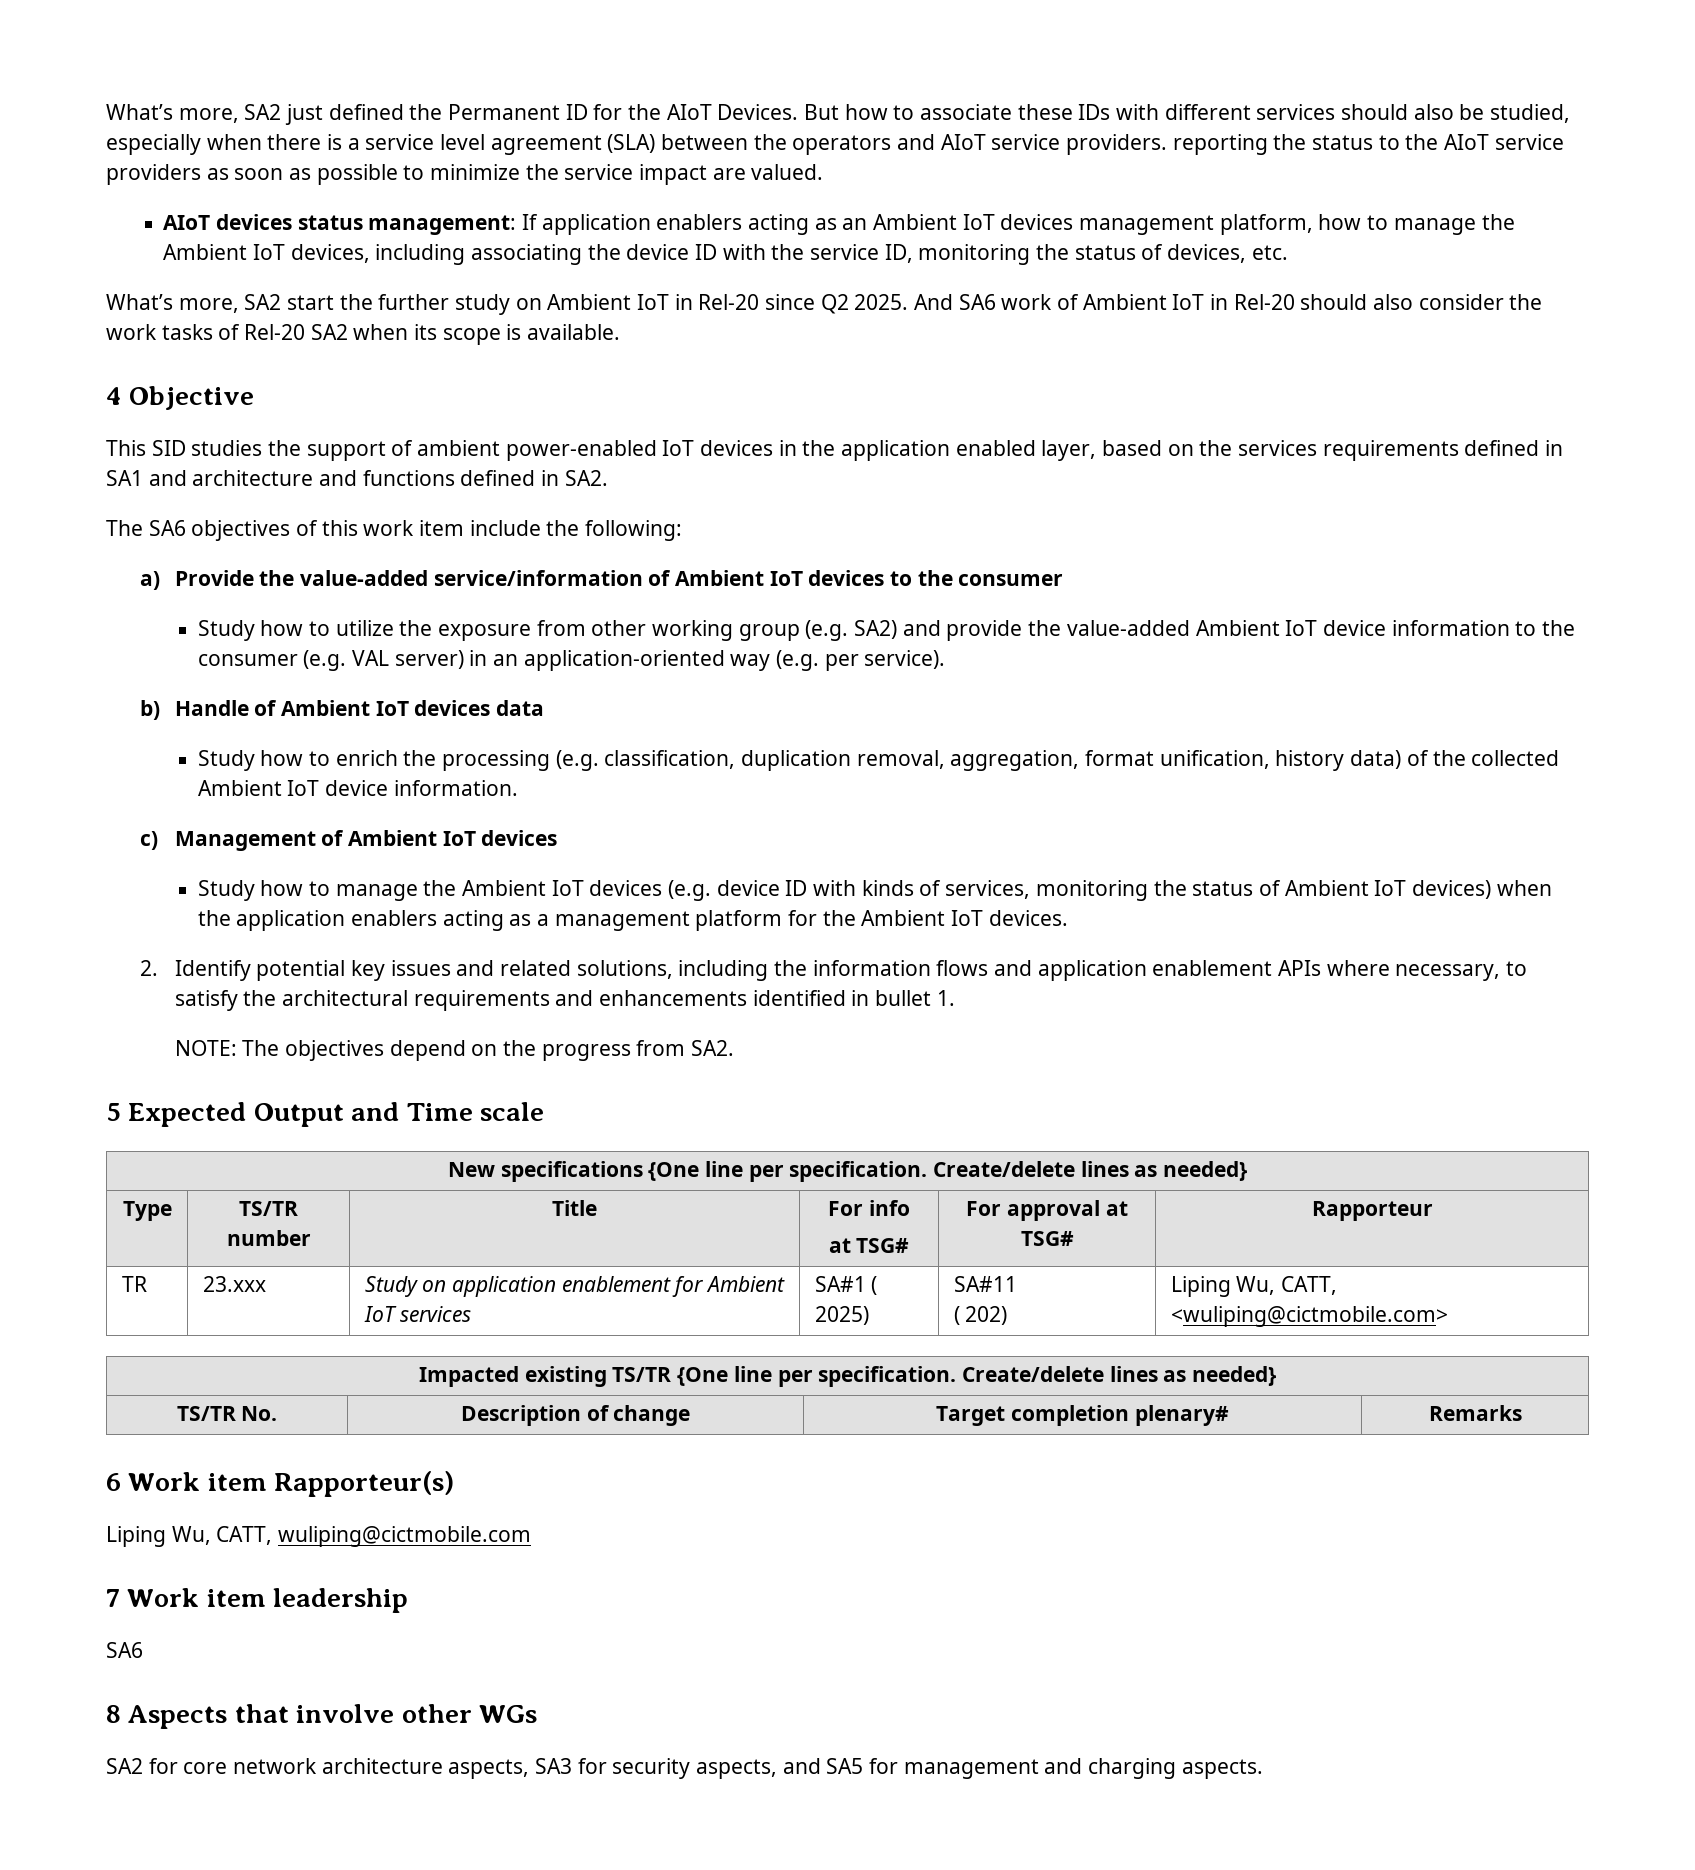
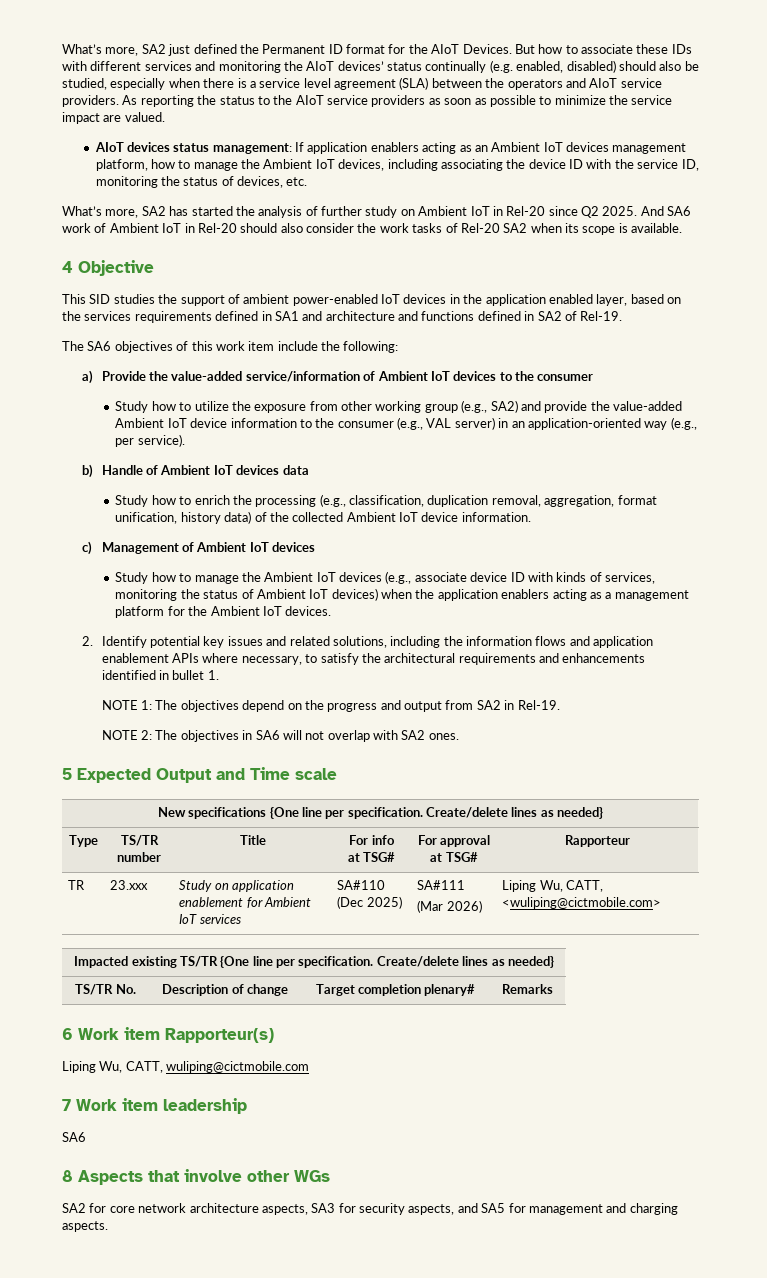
(588, 112) none -> [346,44,385,54] format
(1336, 112) none -> [195,60,616,73] and monitoring the AIoT devices’ status continually (e.g. enabled, disabled)
(1168, 144) none -> [122,95,138,105] As
[287,294,373,310] start the -> [169,206,318,218] has started the analysis of
[564,470,608,486] SA2. -> [537,311,623,321] SA2 of Rel-19.
[805,620,849,641] (e.g. -> [461,400,488,413] (e.g.,
[303,650,347,671] (e.g. -> [397,417,424,430] (e.g.,
[776,650,820,671] (e.g. -> [670,417,697,430] (e.g.,
[555,750,599,771] (e.g. -> [319,494,346,507] (e.g.,
[668,880,712,901] (e.g. -> [385,571,467,584] (e.g., associate
[174,1040,237,1056] NOTE: -> [101,700,153,710] NOTE 1:
[636,1040,735,1056] from SA2. -> [380,700,560,712] [101,730,459,742] and output from SA2 in Rel-19. // NOTE 2: The objectives in SA6 will not overlap with SA2 ones.
[814,1276,878,1295] SA#1 ( -> [337,880,386,890] [337,896,364,909] SA#110 (Dec
[953,1276,1017,1292] [953,1306,1008,1325] SA#11 // ( 202) -> [417,880,466,890] [417,900,482,913] SA#111 // (Mar 2026)

